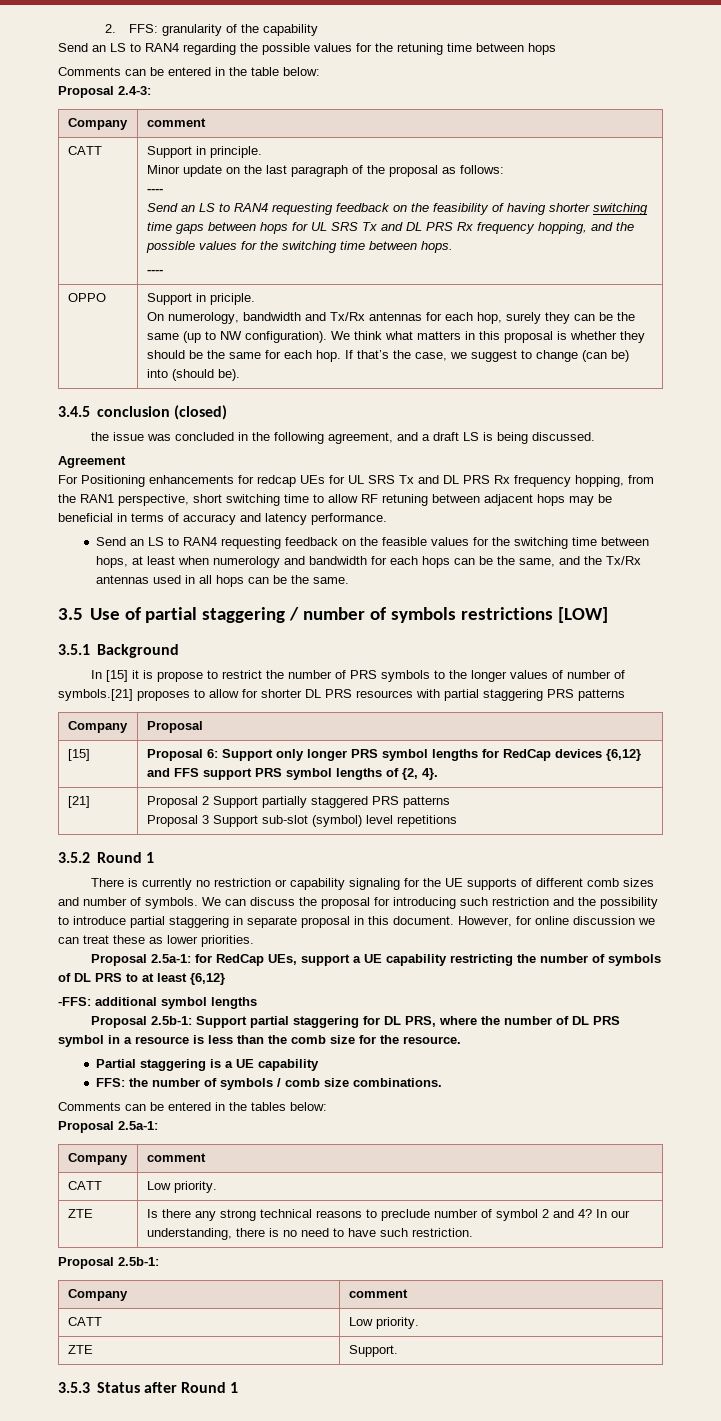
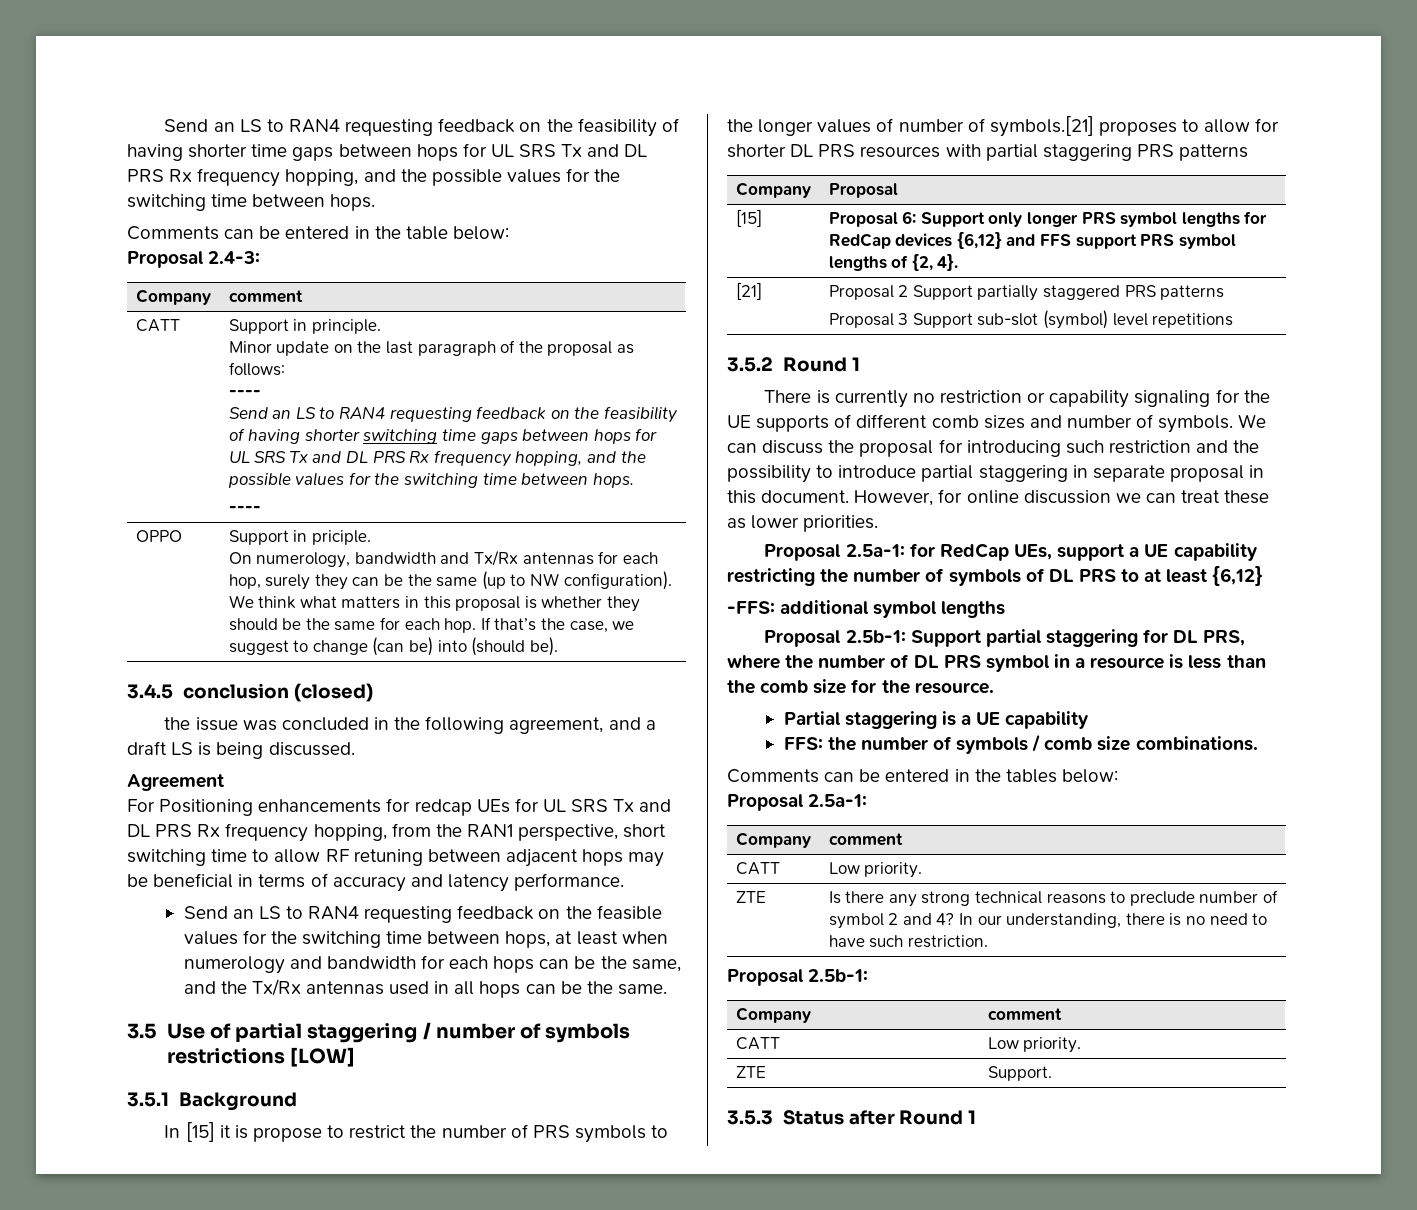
[105,24,319,36] [58,43,556,55] 2. FFS: granularity of the capability // Send an LS to RAN4 regarding the possible values for the retuning time between hops -> [164,118,679,137] [127,143,648,161] [127,168,621,187] [127,194,376,211] Send an LS to RAN4 requesting feedback on the feasibility of having shorter time gaps between hops for UL SRS Tx and DL PRS Rx frequency hopping, and the possible values for the switching time between hops.

